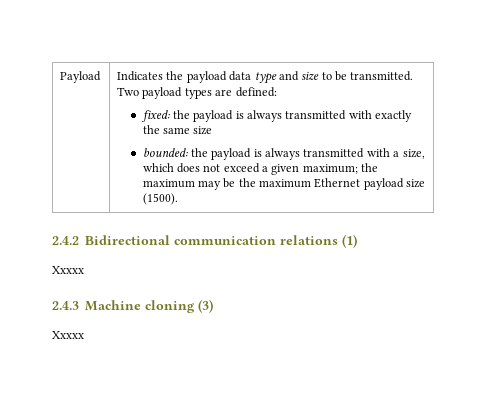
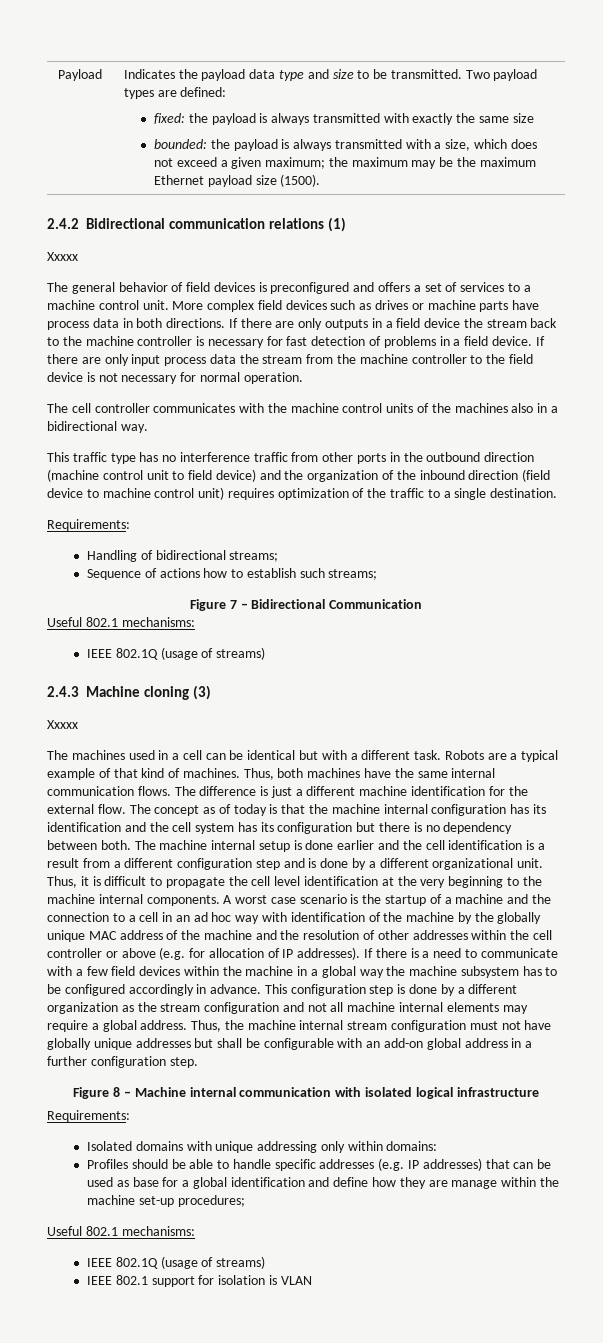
(84, 270) none -> [47,282,531,294] [47,300,540,312] [47,318,558,330] [47,336,545,348] [47,354,533,366] [47,372,303,384] [47,403,558,413] [47,421,148,433] [47,452,535,464] [47,469,551,482] [47,487,558,500] [47,519,130,531] [86,550,279,562] [86,568,378,580] [189,599,423,611] [47,617,195,627] [86,647,266,660] // The general behavior of field devices is preconfigured and offers a set of services to a machine control unit. More complex field devices such as drives or machine parts have process data in both directions. If there are only outputs in a field device the stream back to the machine controller is necessary for fast detection of problems in a field device. If there are only input process data the stream from the machine controller to the field device is not necessary for normal operation. // The cell controller communicates with the machine control units of the machines also in a bidirectional way. // This traffic type has no interference traffic from other ports in the outbound direction (machine control unit to field device) and the organization of the inbound direction (field device to machine control unit) requires optimization of the traffic to a single destination. // Requirements: // Handling of bidirectional streams; // Sequence of actions how to establish such streams; // Figure 7 – Bidirectional Communication // Useful 802.1 mechanisms: // IEEE 802.1Q (usage of streams)
(84, 335) none -> [47,750,559,762] [47,768,496,780] [47,786,528,798] [47,804,546,816] [47,822,513,834] [47,840,545,852] [47,858,544,870] [47,876,542,888] [47,894,551,906] [47,912,542,924] [47,930,552,942] [47,947,558,960] [47,966,558,978] [47,984,518,996] [47,1002,528,1014] [47,1020,552,1032] [47,1038,533,1050] [47,1056,198,1068] [73,1087,539,1099] [47,1110,130,1122] [86,1141,438,1153] [86,1158,552,1171] [86,1177,559,1189] [86,1195,245,1207] [47,1226,195,1236] [86,1256,266,1269] [86,1275,312,1287] // The machines used in a cell can be identical but with a different task. Robots are a typical example of that kind of machines. Thus, both machines have the same internal communication flows. The difference is just a different machine identification for the external flow. The concept as of today is that the machine internal configuration has its identification and the cell system has its configuration but there is no dependency between both. The machine internal setup is done earlier and the cell identification is a result from a different configuration step and is done by a different organizational unit. Thus, it is difficult to propagate the cell level identification at the very beginning to the machine internal components. A worst case scenario is the startup of a machine and the connection to a cell in an ad hoc way with identification of the machine by the globally unique MAC address of the machine and the resolution of other addresses within the cell controller or above (e.g. for allocation of IP addresses). If there is a need to communicate with a few field devices within the machine in a global way the machine subsystem has to be configured accordingly in advance. This configuration step is done by a different organization as the stream configuration and not all machine internal elements may require a global address. Thus, the machine internal stream configuration must not have globally unique addresses but shall be configurable with an add-on global address in a further configuration step. // Figure 8 – Machine internal communication with isolated logical infrastructure // Requirements: // Isolated domains with unique addressing only within domains: // Profiles should be able to handle specific addresses (e.g. IP addresses) that can be used as base for a global identification and define how they are manage within the machine set-up procedures; // Useful 802.1 mechanisms: // IEEE 802.1Q (usage of streams) // IEEE 802.1 support for isolation is VLAN

